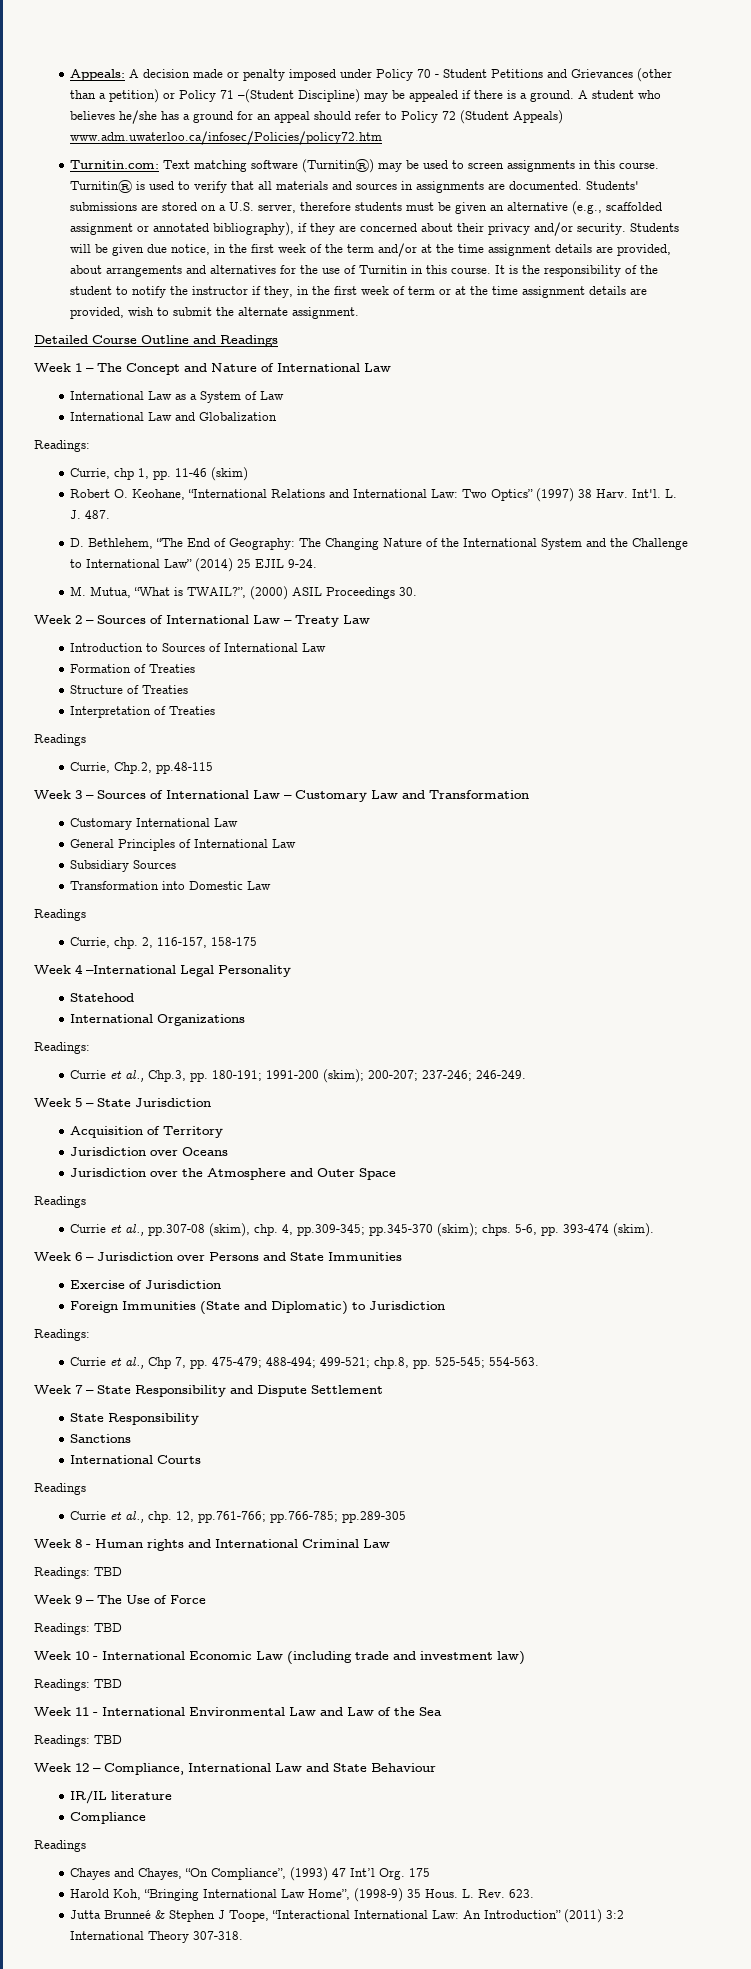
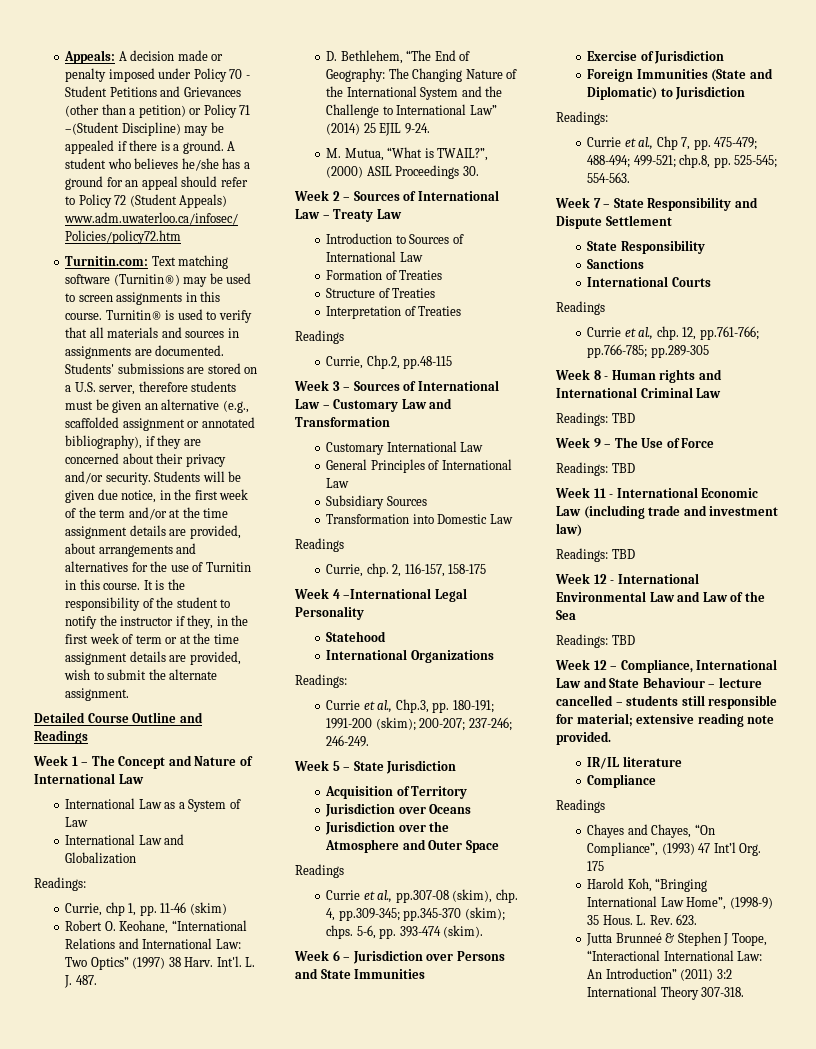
[75,1651,89,1660] 10 -> [593,488,606,498] 11
[75,1707,89,1716] 11 -> [593,574,607,584] 12
(436, 1767) none -> [708,677,762,688] [556,695,778,709] [556,713,775,727] [556,731,611,745] – lecture cancelled – students still responsible for material; extensive reading note provided.

